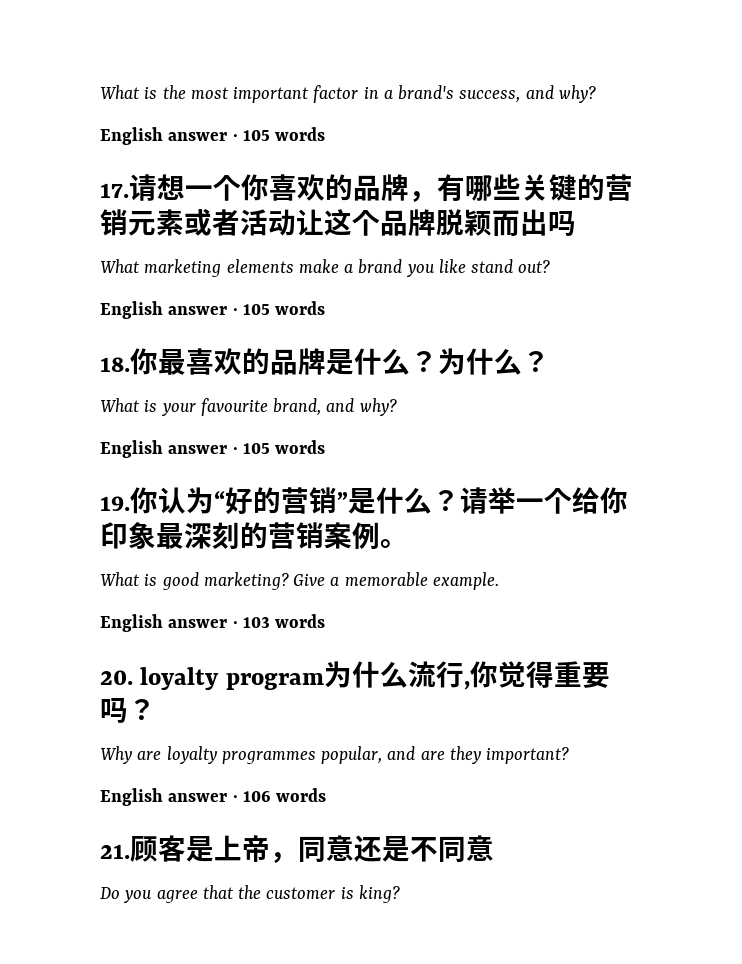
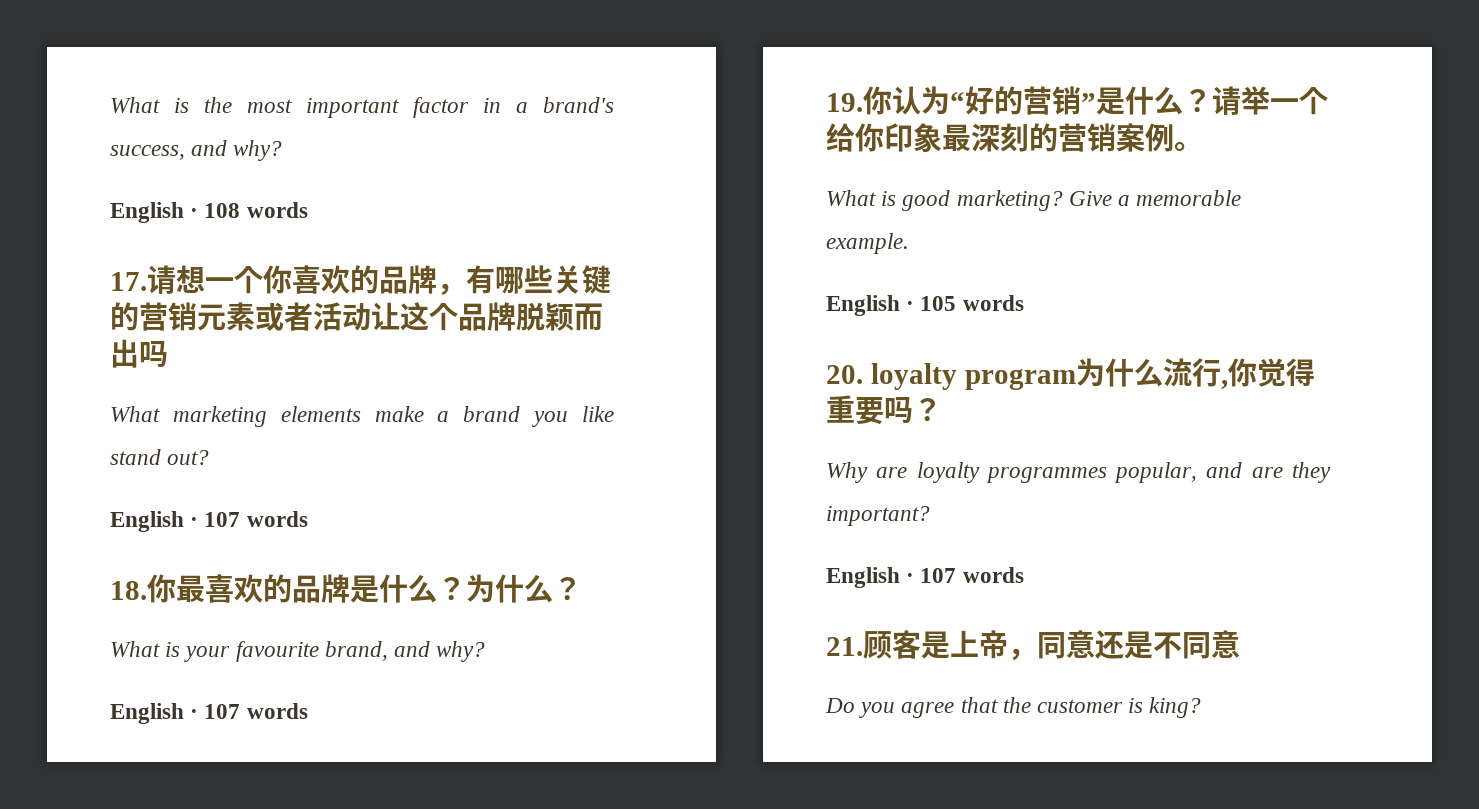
[168,130,270,141] answer · 105 -> [190,203,241,218] · 108
[168,304,270,315] answer · 105 -> [190,512,241,527] · 107
[168,443,270,454] answer · 105 -> [190,704,241,719] · 107
[168,617,270,628] answer · 103 -> [906,296,957,311] · 105
[168,791,271,802] answer · 106 -> [906,568,957,583] · 107

